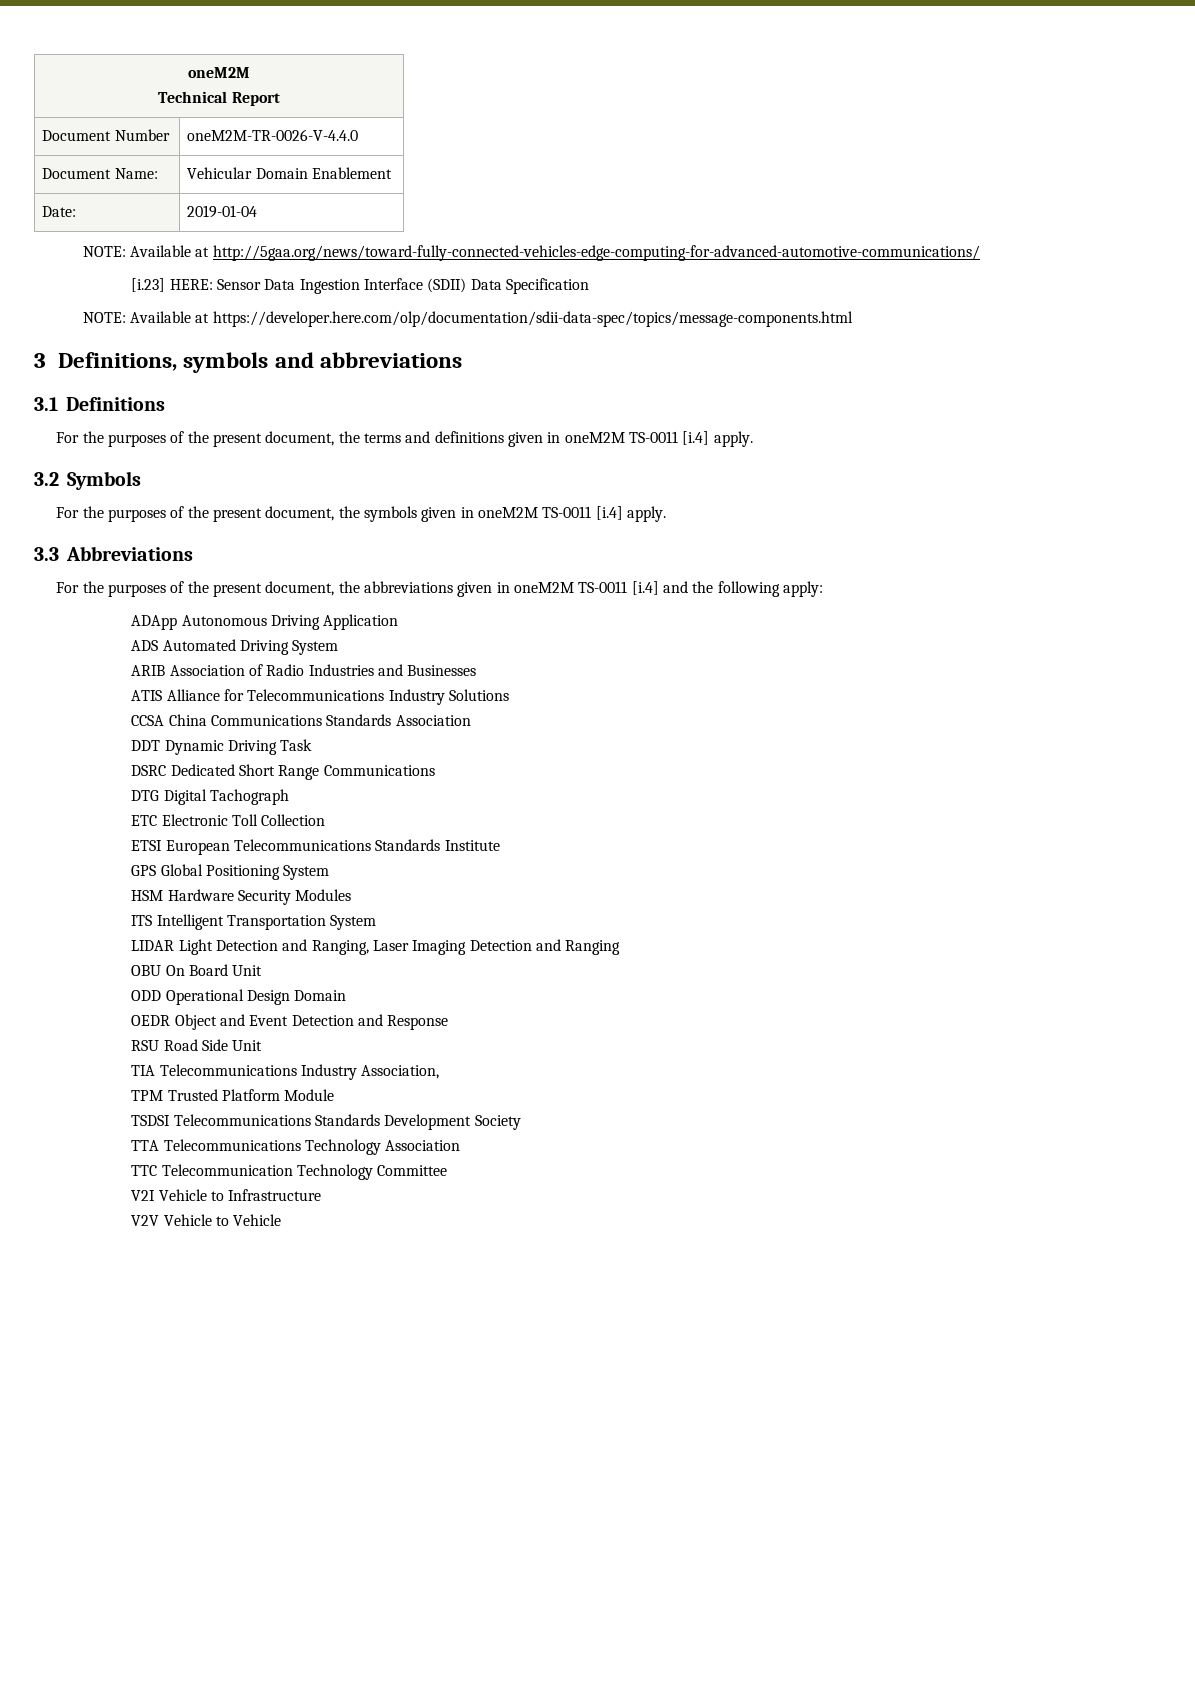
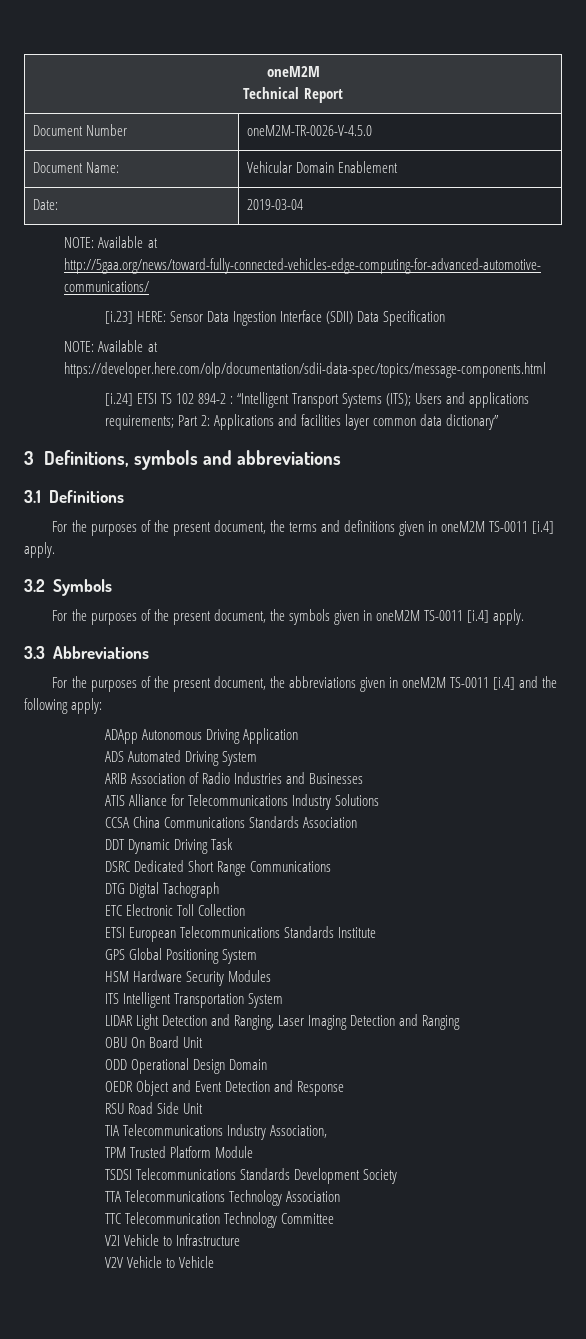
[187,129,359,141] oneM2M-TR-0026-V-4.4.0 -> [246,125,372,136] oneM2M-TR-0026-V-4.5.0
[187,205,258,218] 2019-01-04 -> [246,199,303,210] 2019-03-04
(853, 319) none -> [104,392,530,408] [104,414,500,430] // [i.24] ETSI TS 102 894-2 : “Intelligent Transport Systems (ITS); Users and applications requirements; Part 2: Applications and facilities layer common data dictionary”

